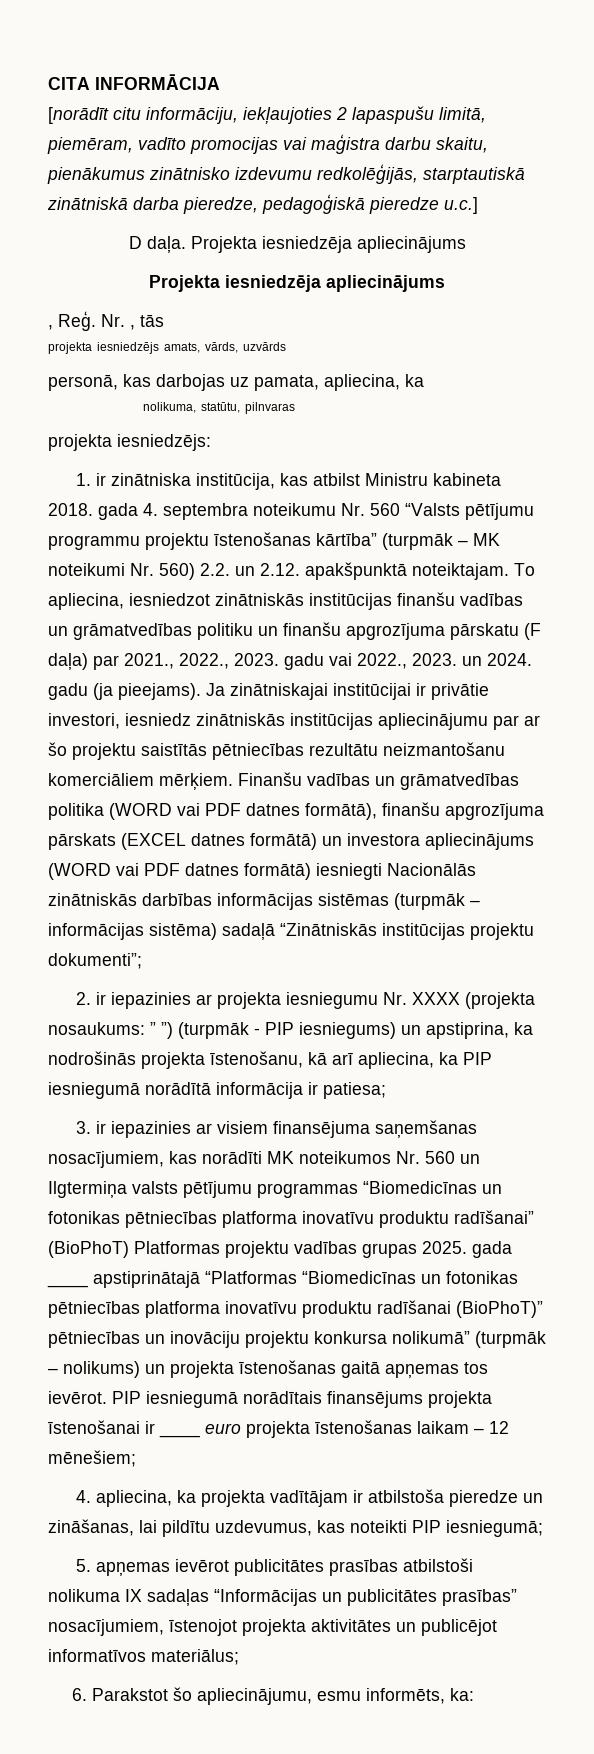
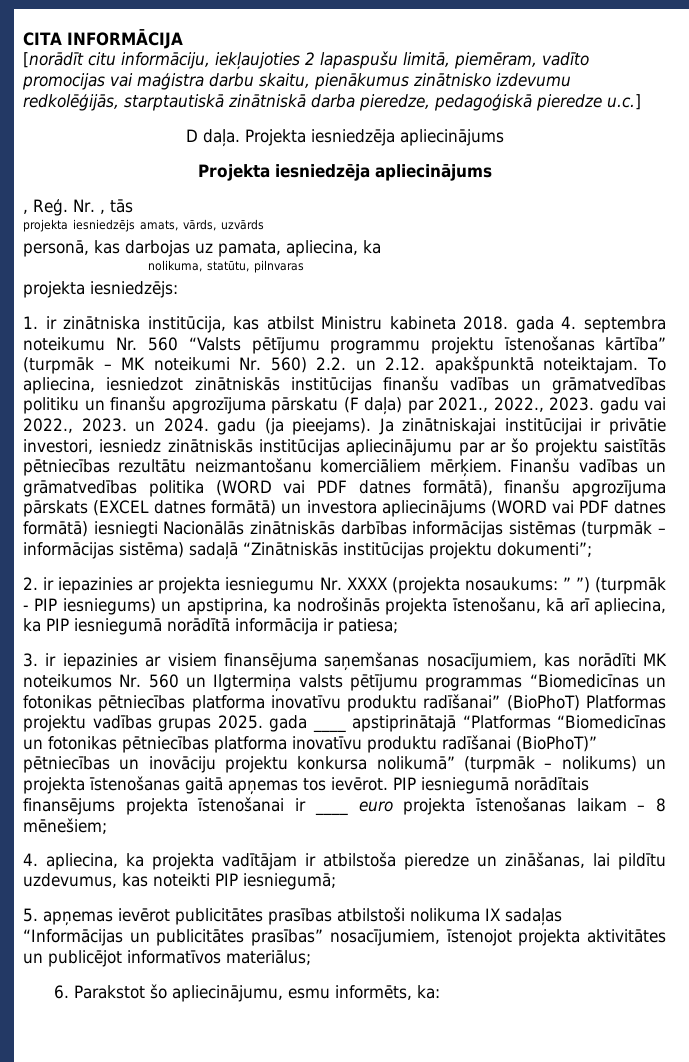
[489,1421,509,1434] 12 -> [656,798,666,812] 8

